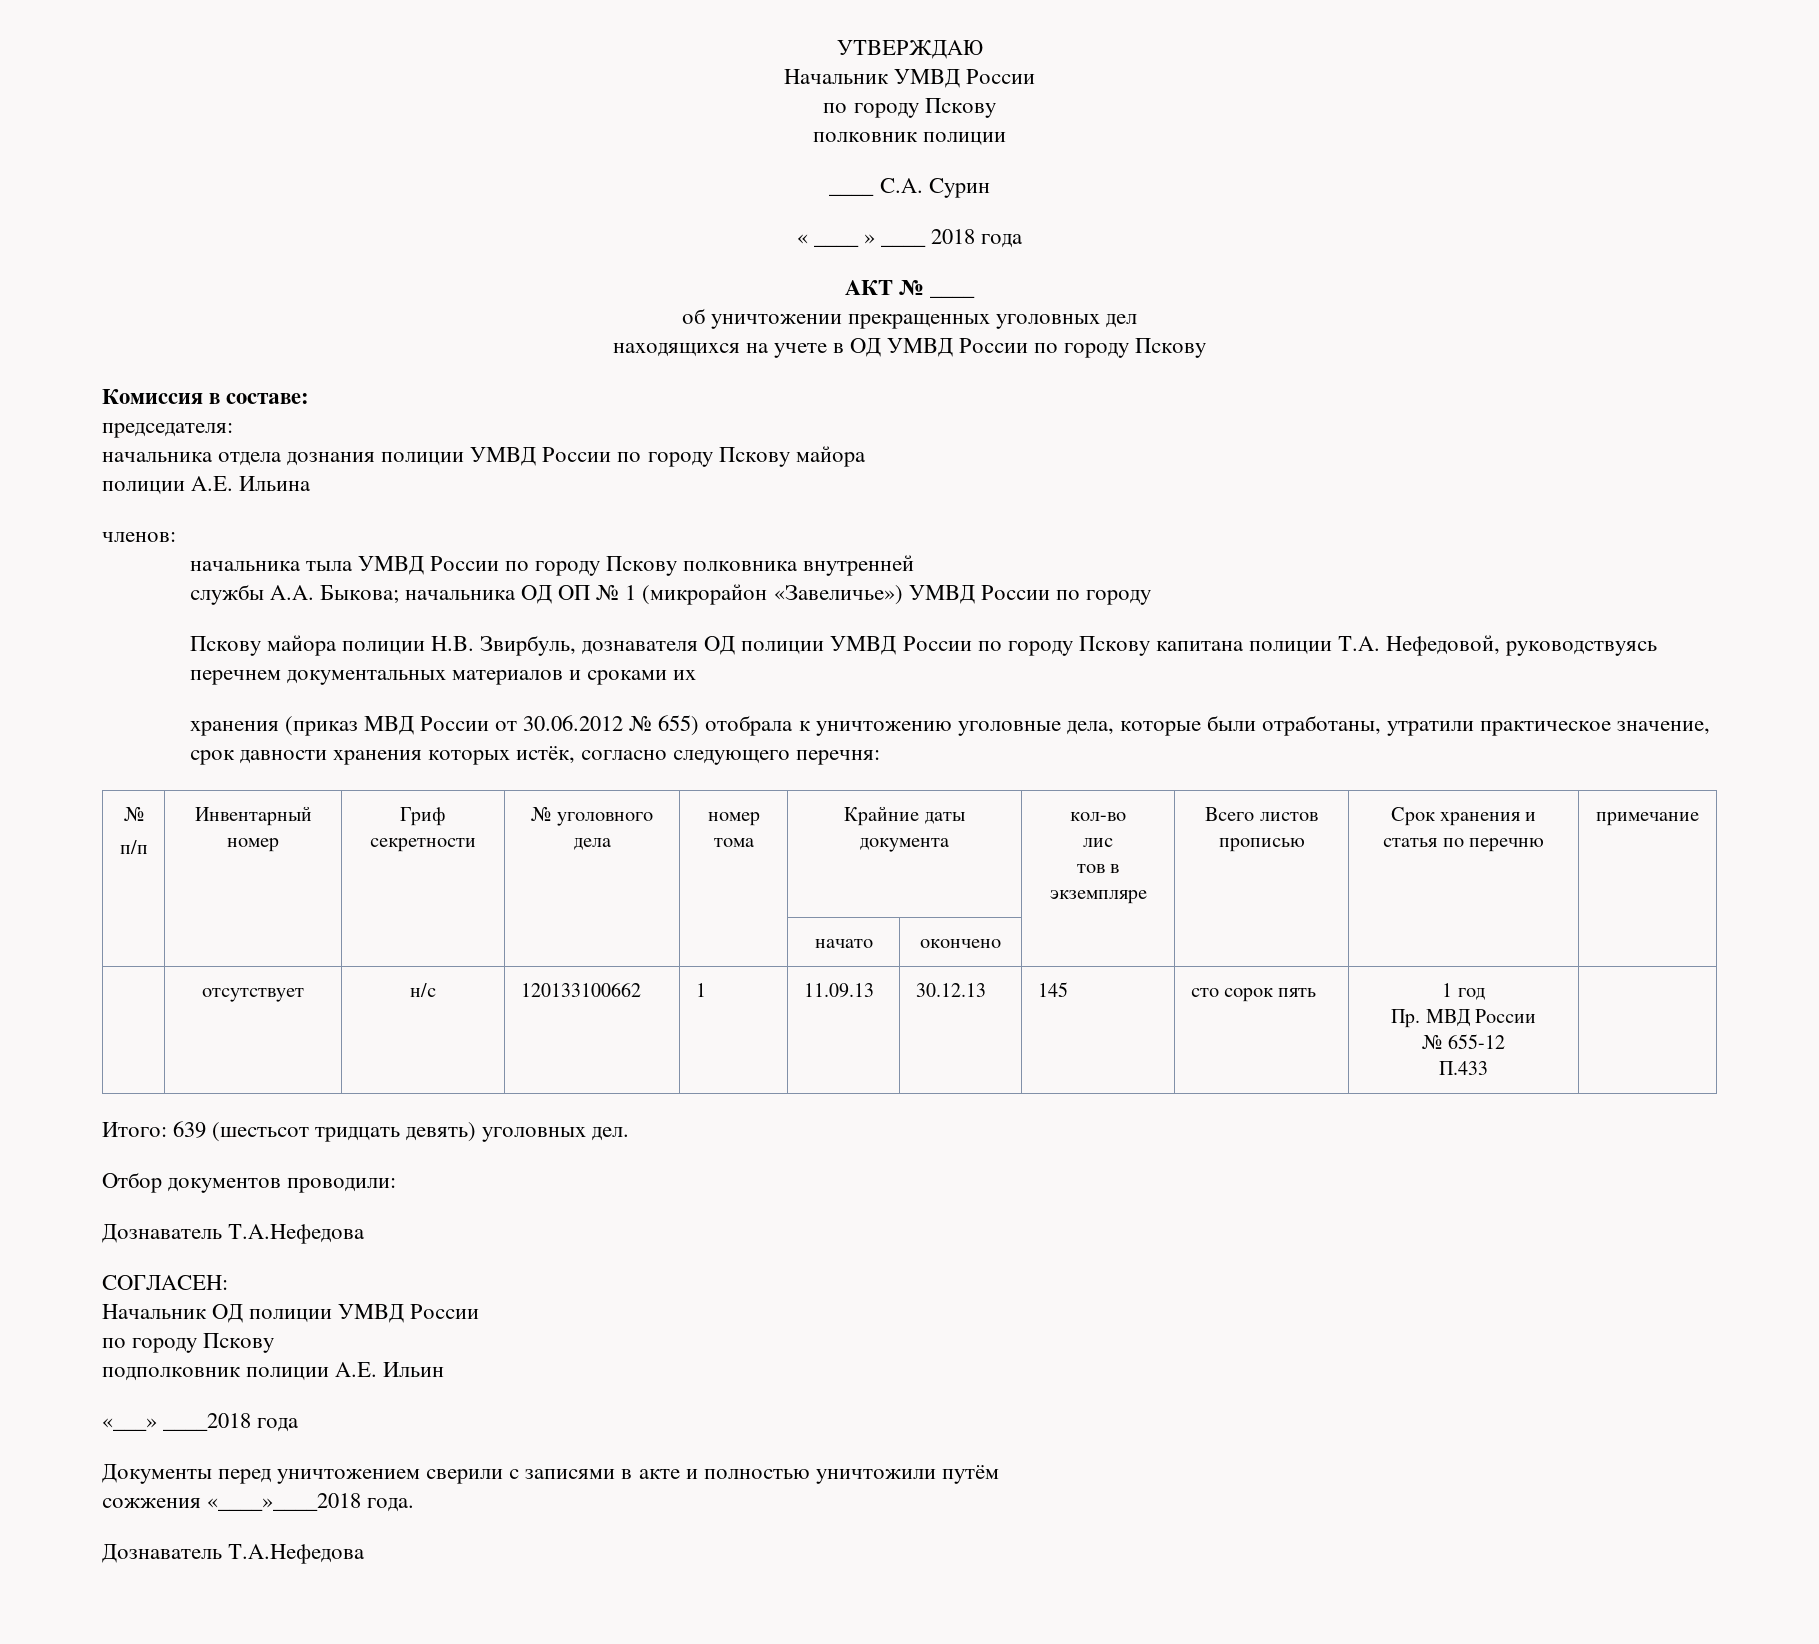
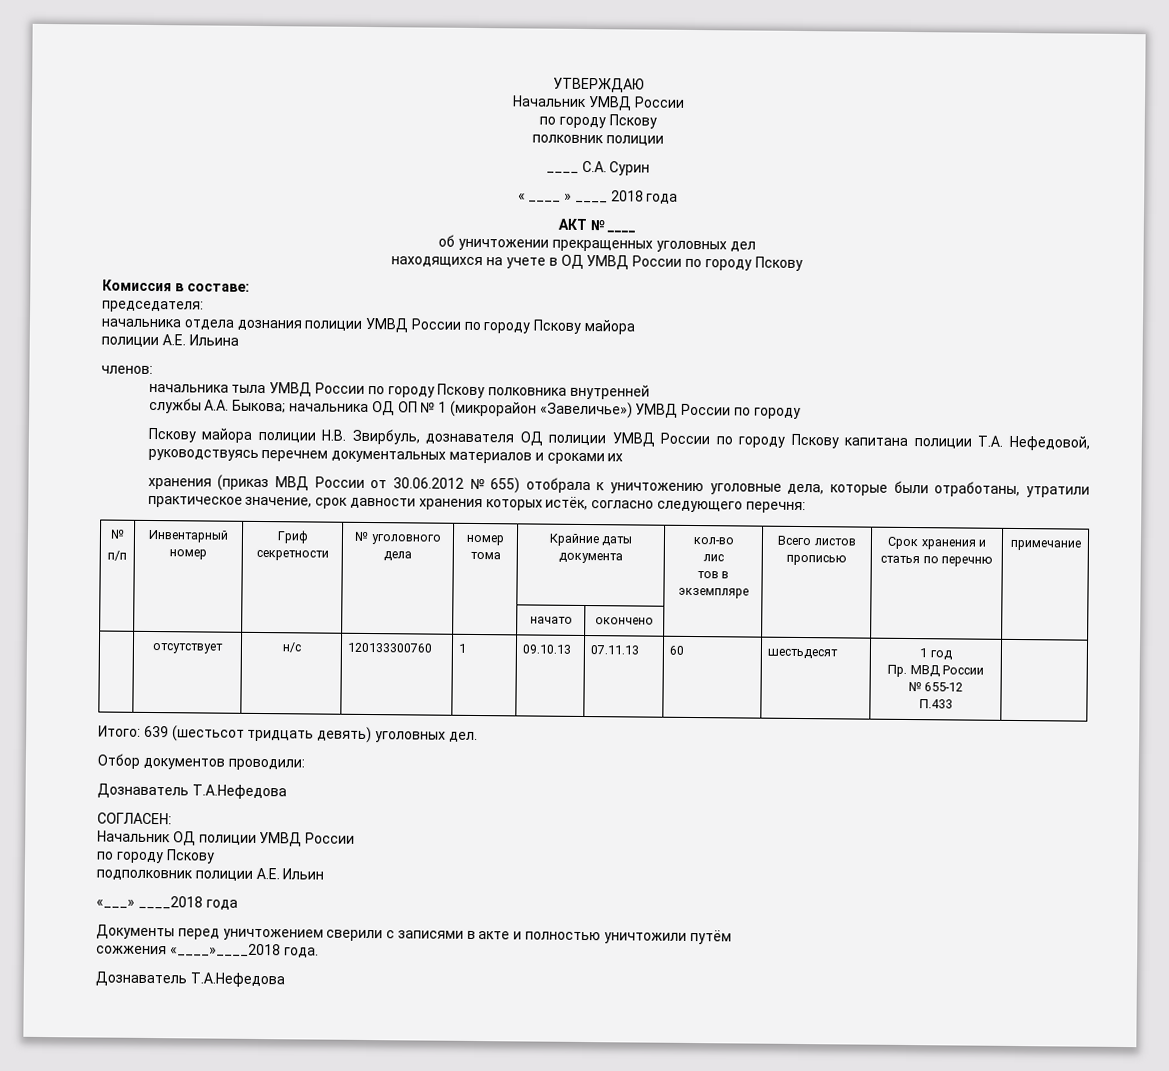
[520,982,641,997] [695,983,706,997] [803,983,874,998] [915,983,986,997] [1037,982,1068,997] [1190,988,1317,1002] 120133100662 | 1 | 11.09.13 | 30.12.13 | 145 | сто сорок пять -> [347,642,433,653] [458,643,467,653] [522,644,572,654] [590,645,640,655] [669,645,685,655] [767,648,839,660] 120133300760 | 1 | 09.10.13 | 07.11.13 | 60 | шестьдесят

